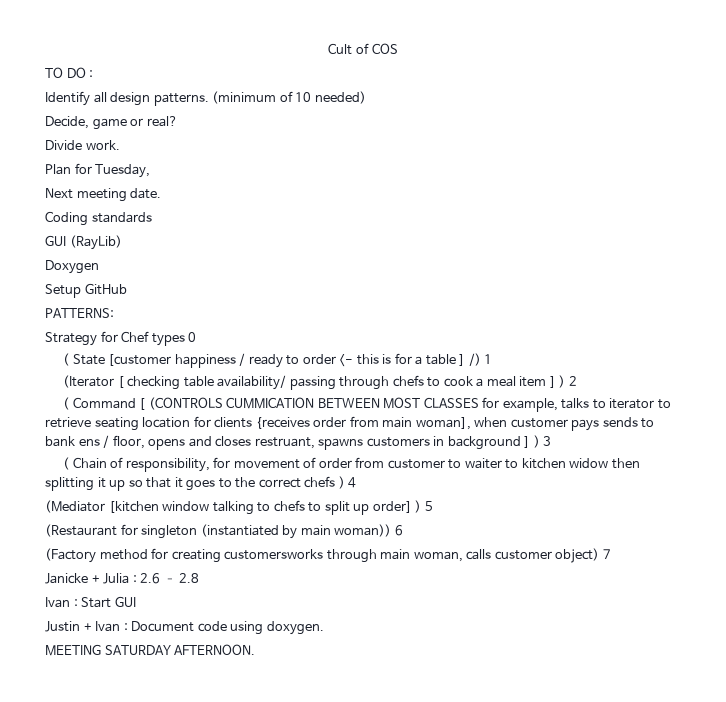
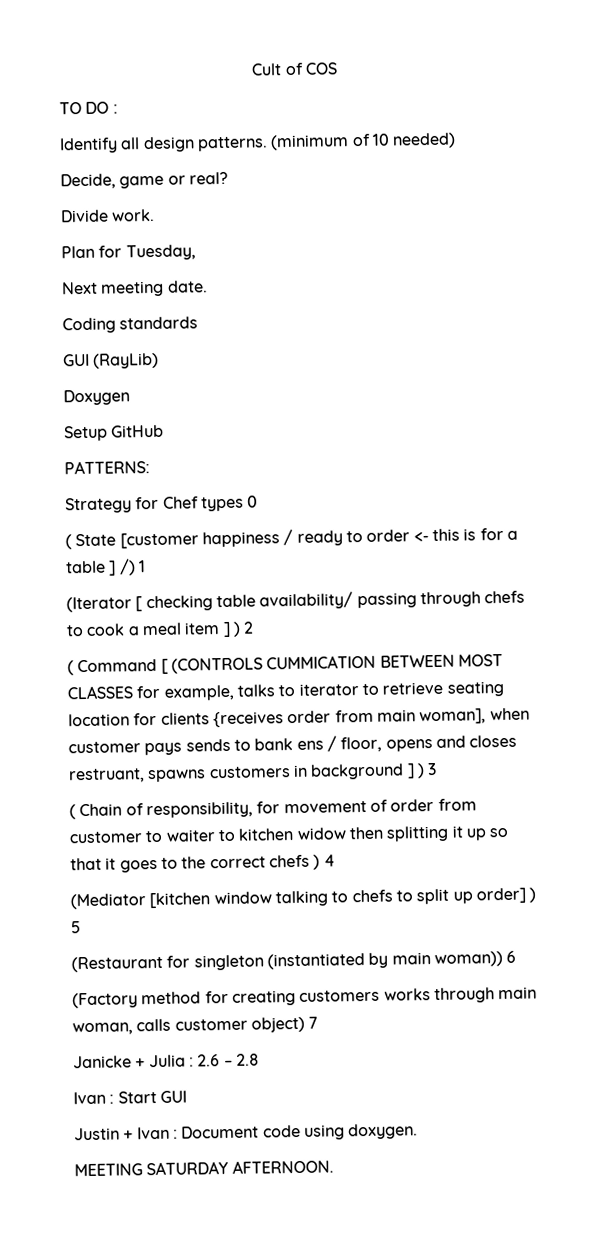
[224,549,324,560] customersworks -> [299,988,431,1002] customers works

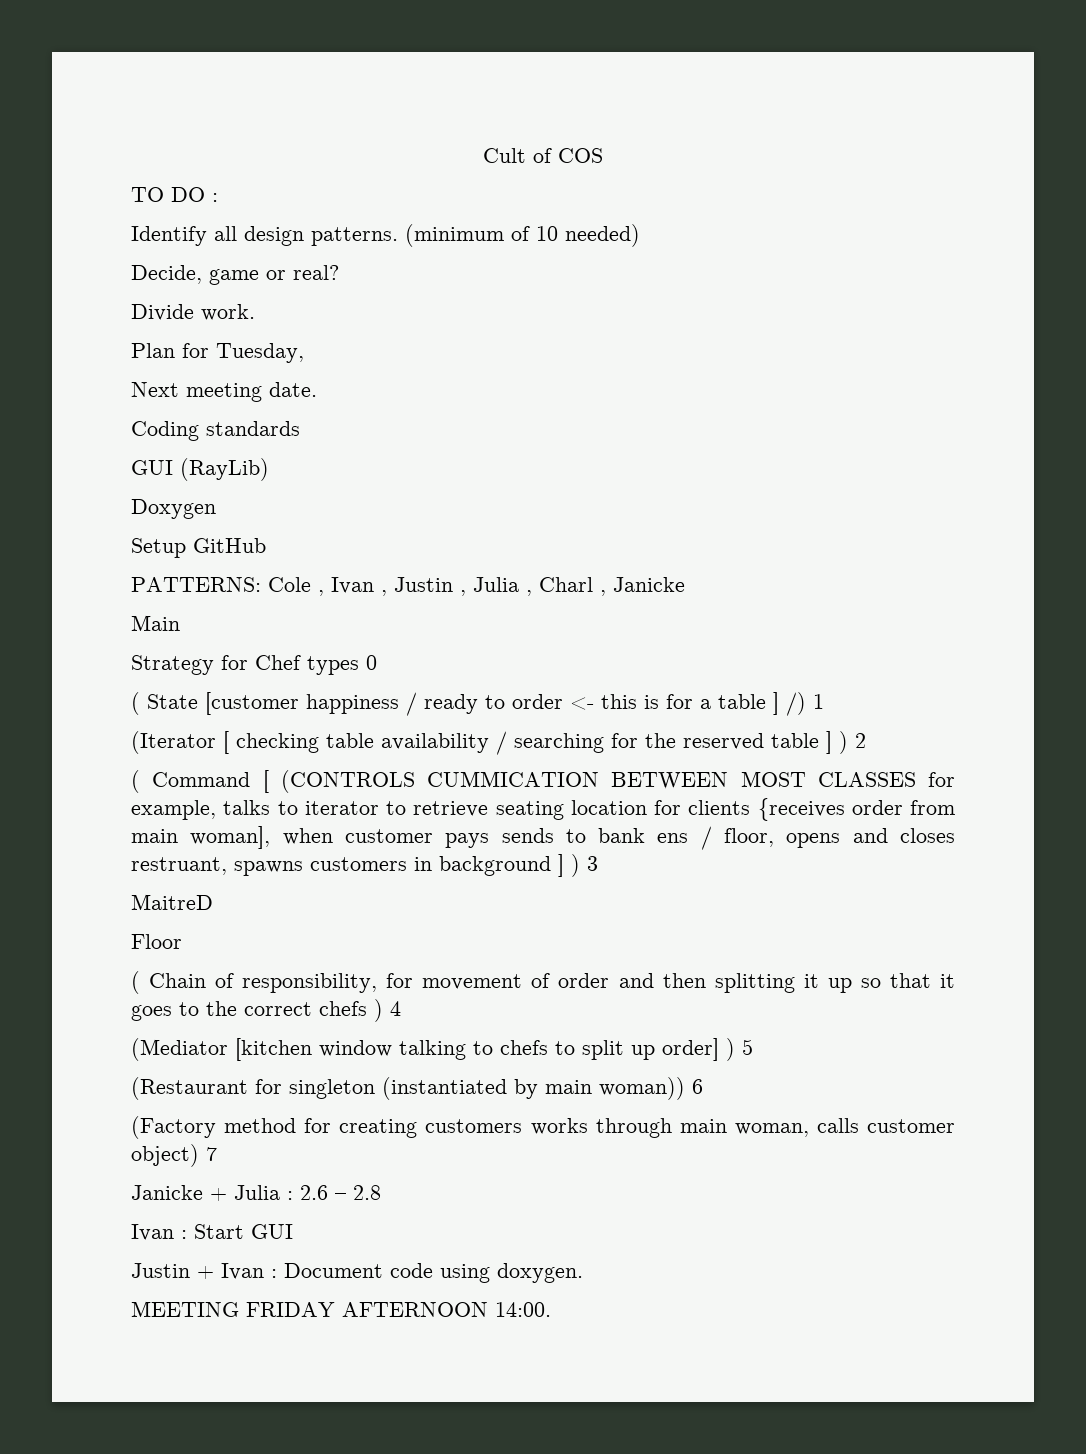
(150, 467) none -> [268,577,685,596] [131,615,180,631] Cole , Ivan , Justin , Julia , Charl , Janicke // Main
[259,590,526,610] [66,622,221,637] availability/ passing through chefs to cook a meal item -> [381,731,819,755] availability / searching for the reserved table
(438, 769) none -> [131,894,213,910] [131,934,182,949] // MaitreD // Floor
[437,798,477,811] [69,827,347,844] from customer to waiter to kitchen widow -> [618,973,654,988] and
[146,1159,334,1176] SATURDAY AFTERNOON. -> [246,1302,551,1317] FRIDAY AFTERNOON 14:00.

